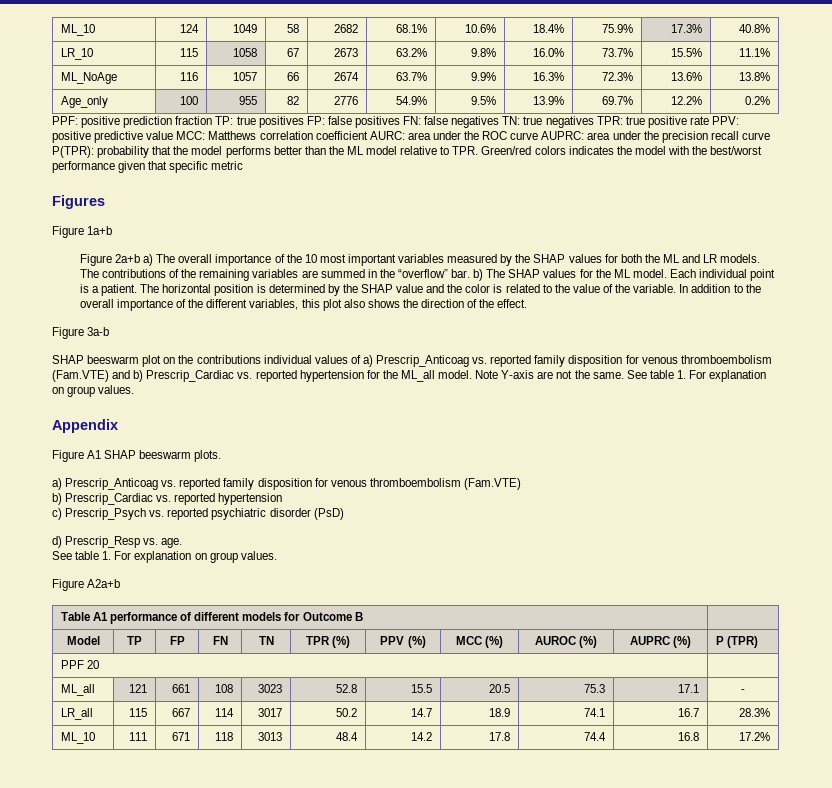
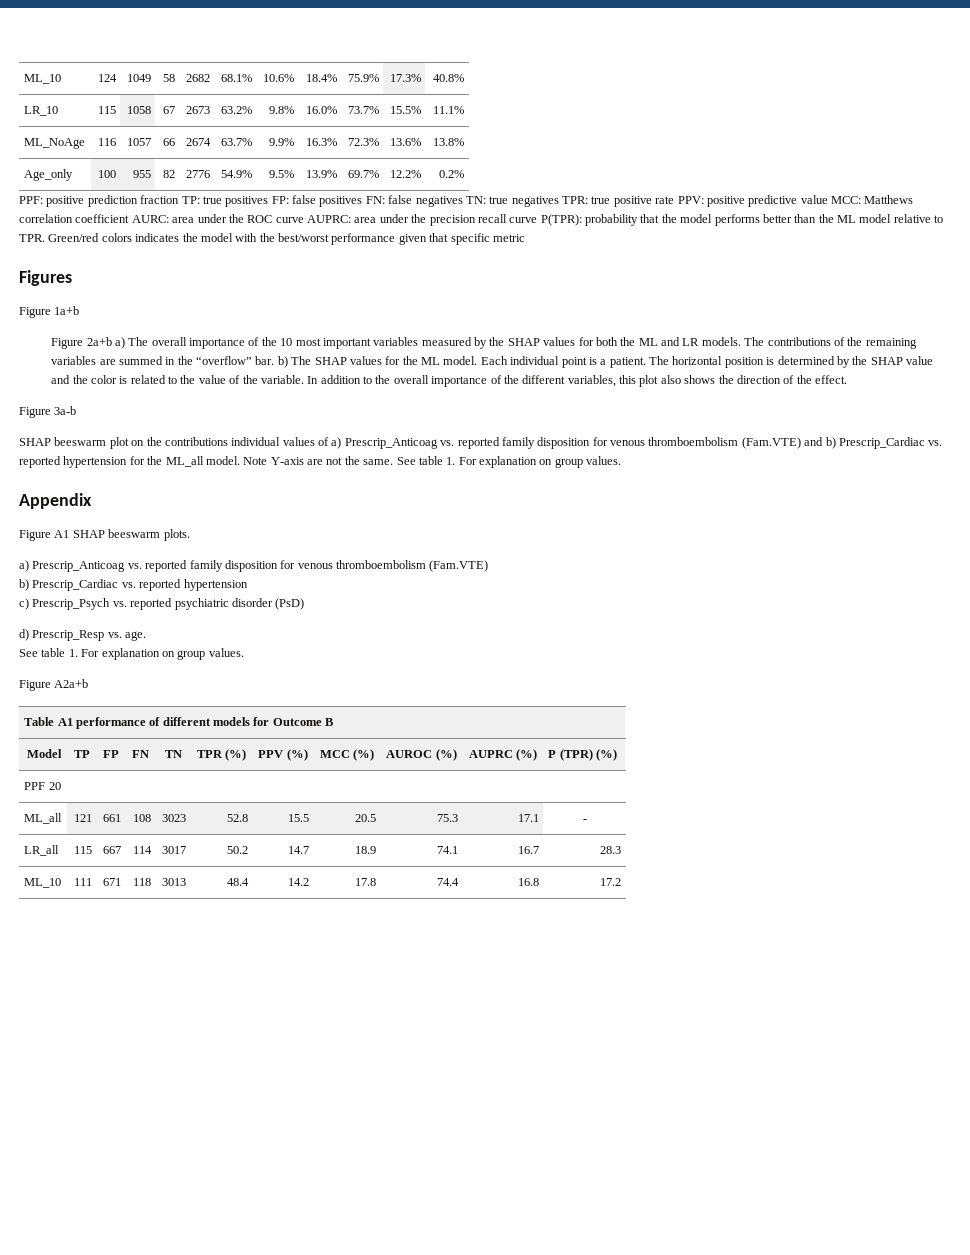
(758, 642) none -> [595,749,617,761] (%)
[739,708,771,717] 28.3% -> [599,846,621,854] 28.3
[739,732,771,741] 17.2% -> [599,878,621,886] 17.2

